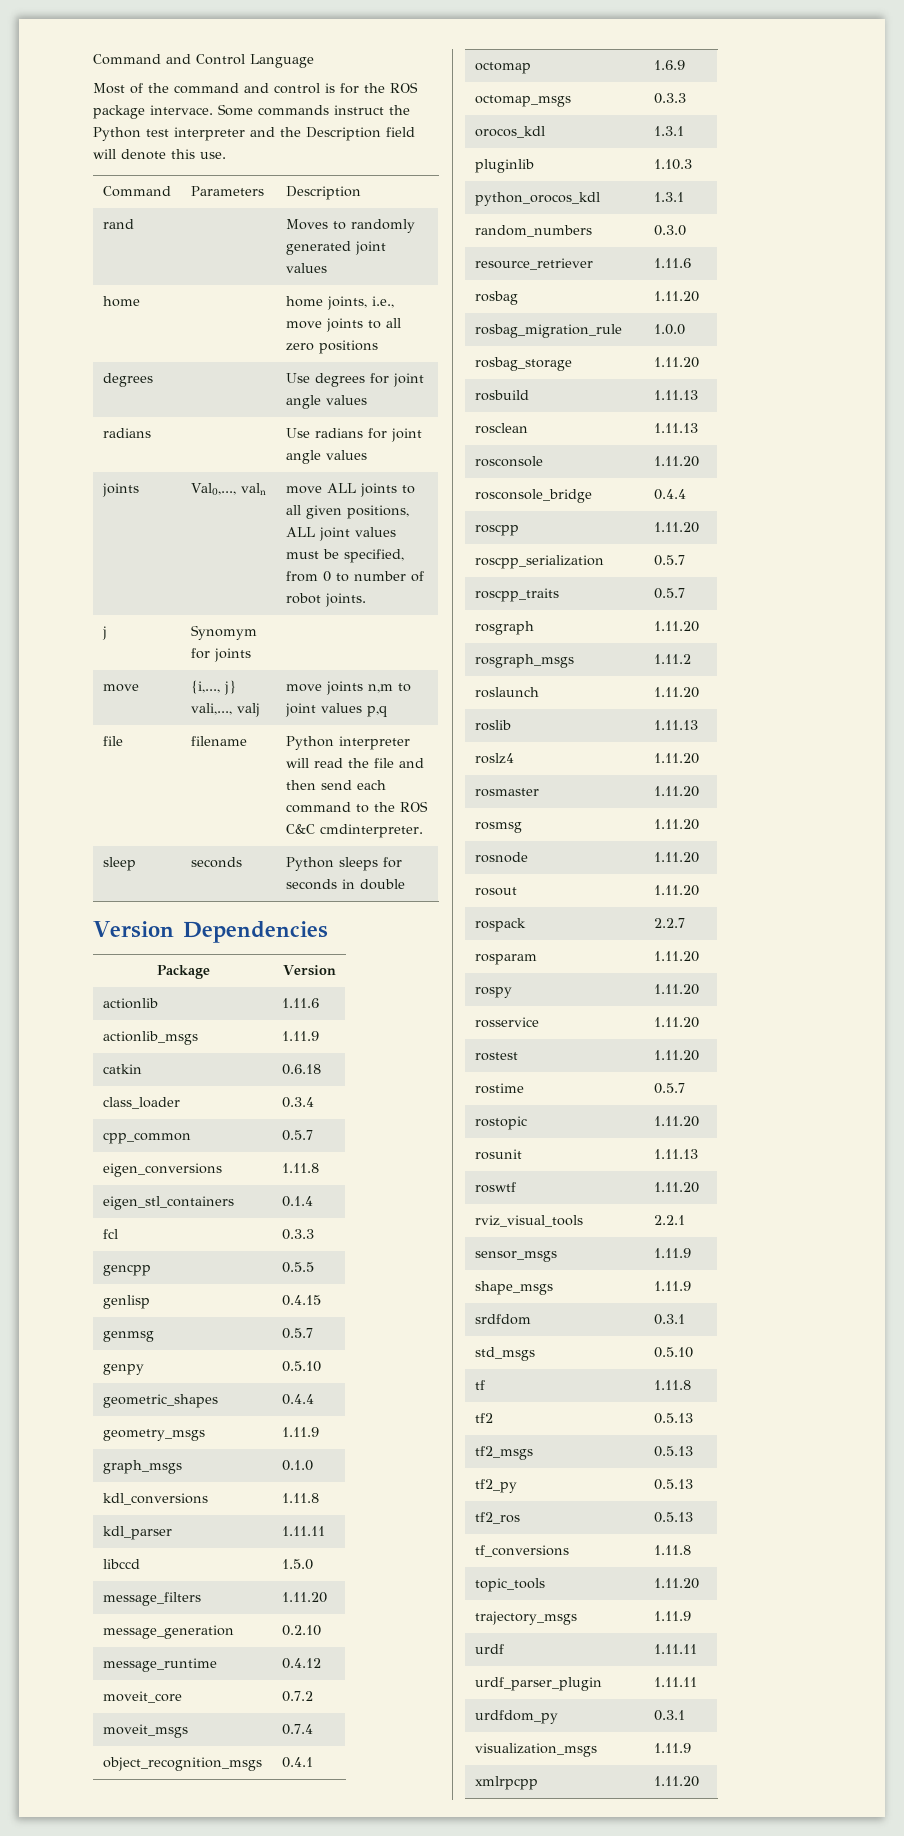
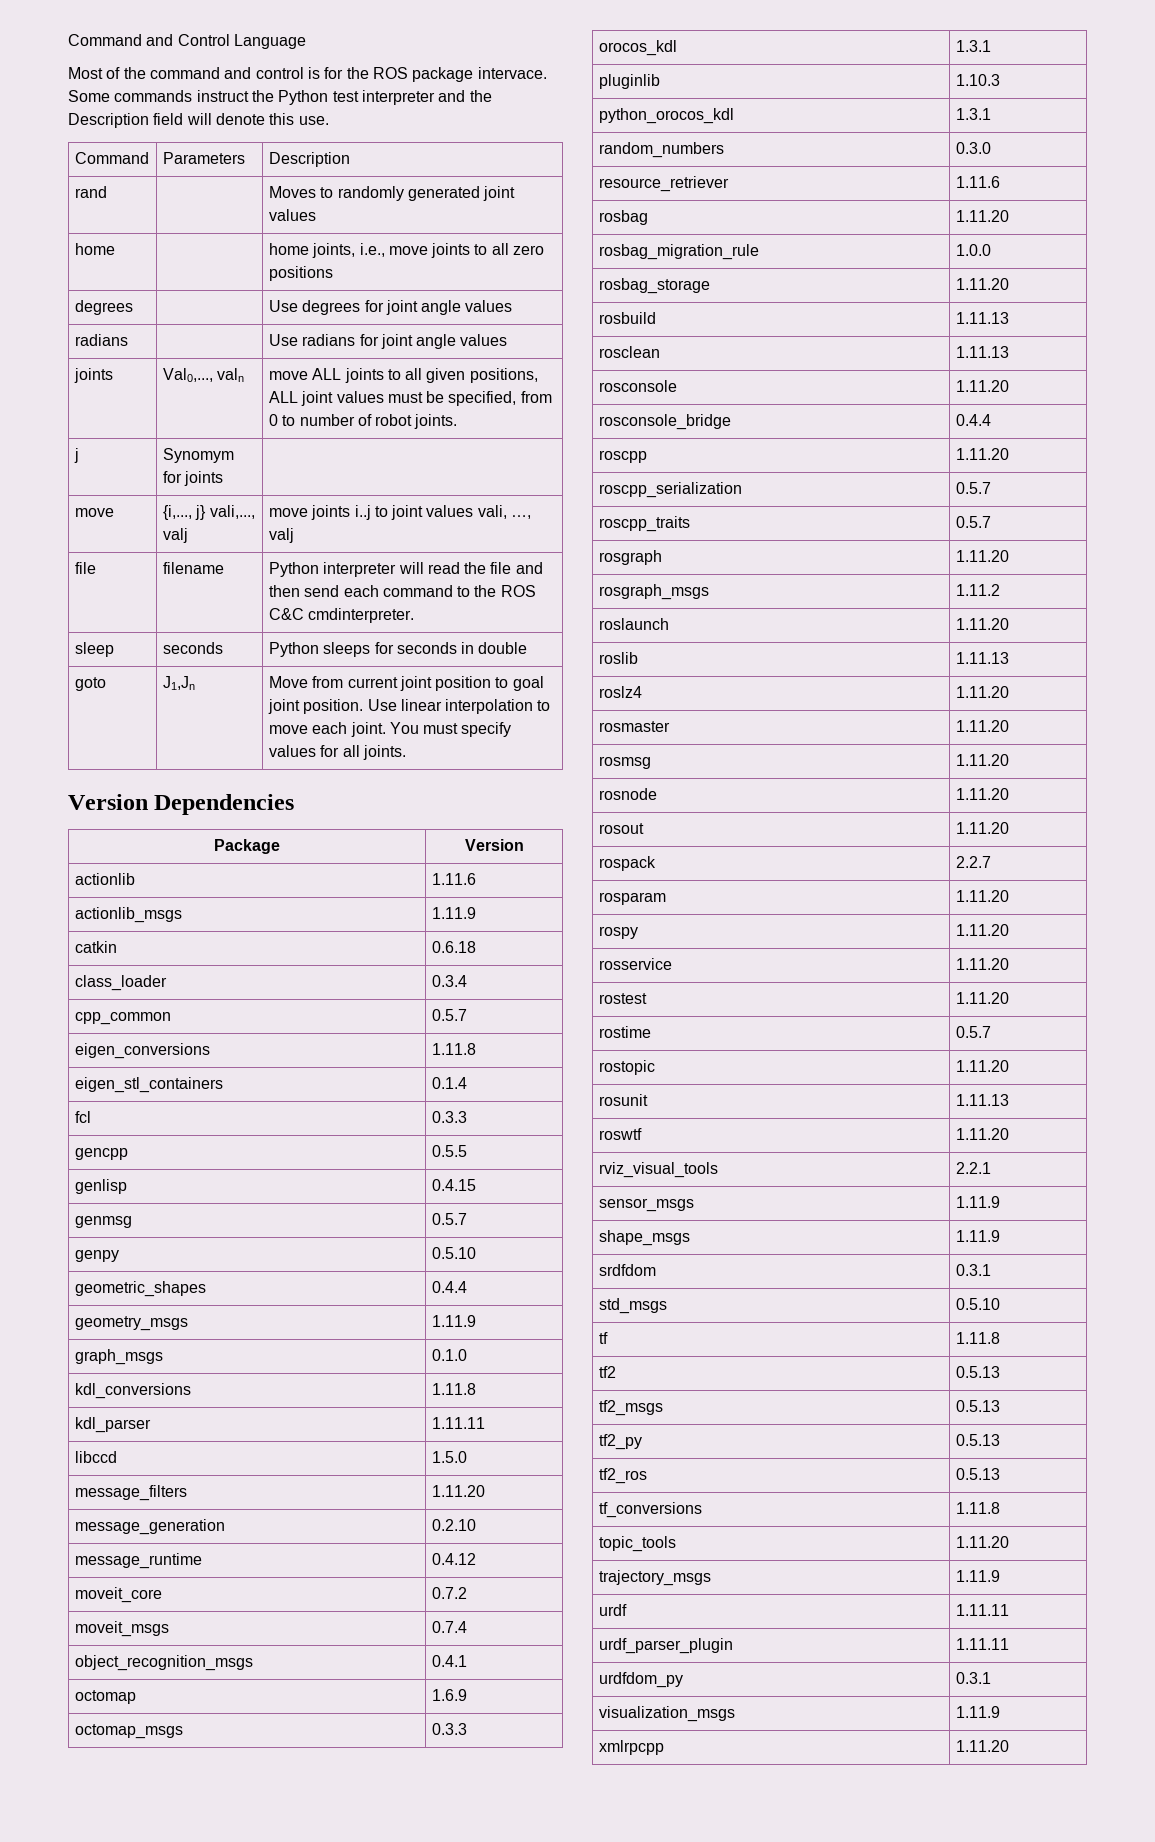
[367,684,393,693] n,m -> [354,505,371,520] i..j
[366,706,388,717] p,q -> [477,505,532,519] [268,528,294,543] vali, …, valj
(405, 884) none -> [74,677,106,691] [162,676,195,690] [268,676,544,691] [267,699,551,714] [268,722,512,737] [268,745,406,760] // goto | J1,Jn | Move from current joint position to goal joint position. Use linear interpolation to move each joint. You must specify values for all joints.

